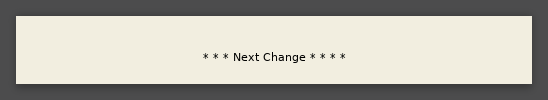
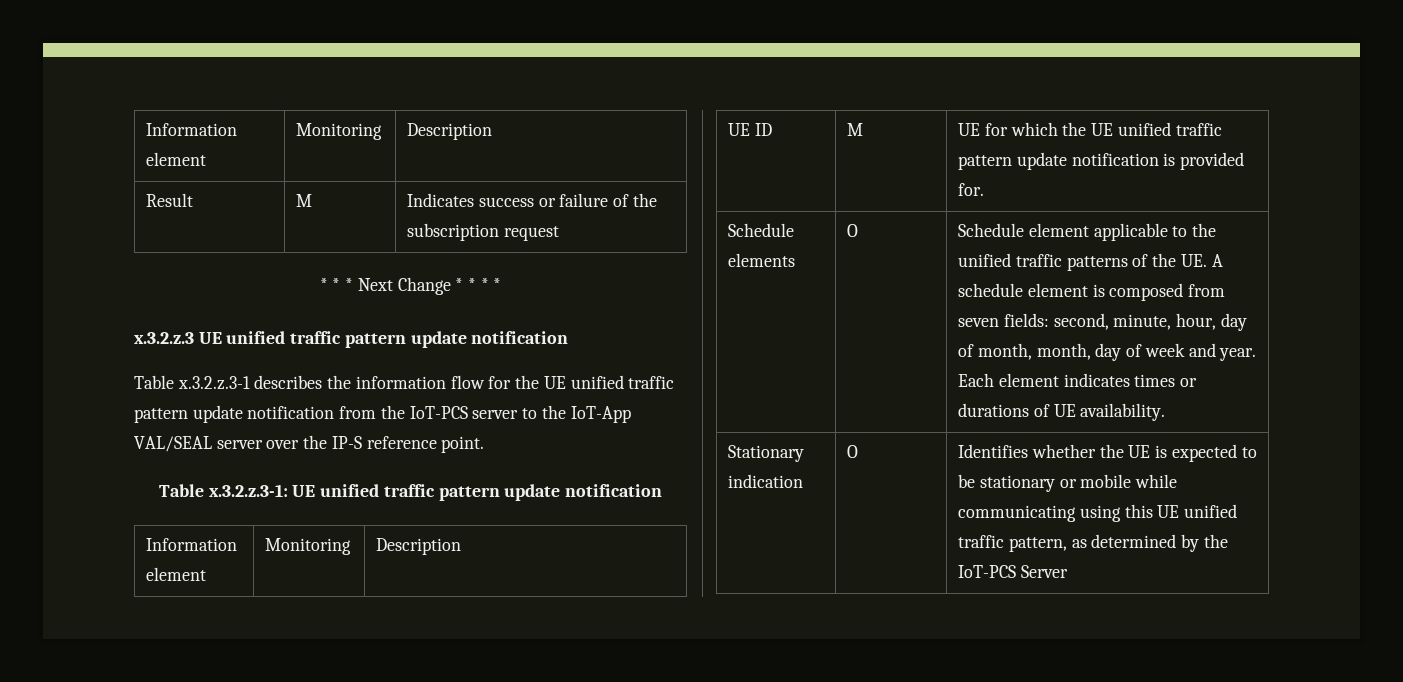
(202, 57) none -> [146,123,238,136] [146,152,207,166] [296,123,383,140] [407,123,493,140] [146,193,194,207] [296,194,313,207] [407,193,657,207] [407,223,560,241] Information element | Monitoring | Description // Result | M | Indicates success or failure of the subscription request //
(346, 57) none -> [134,331,569,348] [134,375,675,390] [134,405,631,423] [134,435,485,453] [158,484,663,501] [146,538,238,551] [146,567,207,581] [265,538,352,555] [376,538,462,555] [728,123,773,136] [847,123,864,136] [958,122,1222,136] [958,152,1245,170] [958,183,985,196] [728,223,795,237] [728,253,796,267] [847,224,859,237] [958,223,1217,241] [958,253,1223,271] [958,283,1226,301] [958,313,1247,331] [958,343,1257,361] [958,373,1198,387] [958,403,1166,421] [728,445,805,462] [728,474,804,488] [847,445,859,458] [958,444,1257,462] [958,474,1178,492] [958,504,1238,522] [958,534,1228,552] [958,565,1069,578] // x.3.2.z.3 UE unified traffic pattern update notification // Table x.3.2.z.3-1 describes the information flow for the UE unified traffic pattern update notification from the IoT-PCS server to the IoT-App VAL/SEAL server over the IP-S reference point. // Table x.3.2.z.3-1: UE unified traffic pattern update notification // Information element | Monitoring | Description // UE ID | M | UE for which the UE unified traffic pattern update notification is provided for. // Schedule elements | O | Schedule element applicable to the unified traffic patterns of the UE. A schedule element is composed from seven fields: second, minute, hour, day of month, month, day of week and year. Each element indicates times or durations of UE availability. // Stationary indication | O | Identifies whether the UE is expected to be stationary or mobile while communicating using this UE unified traffic pattern, as determined by the IoT-PCS Server

